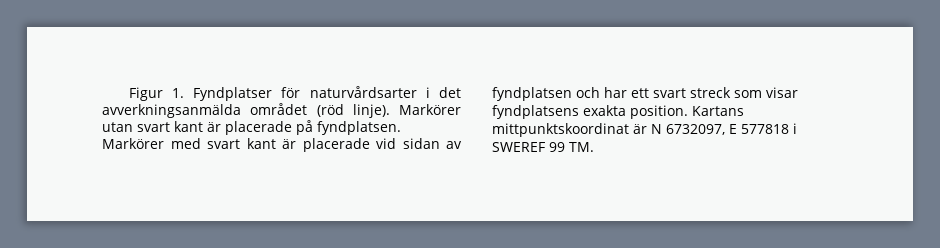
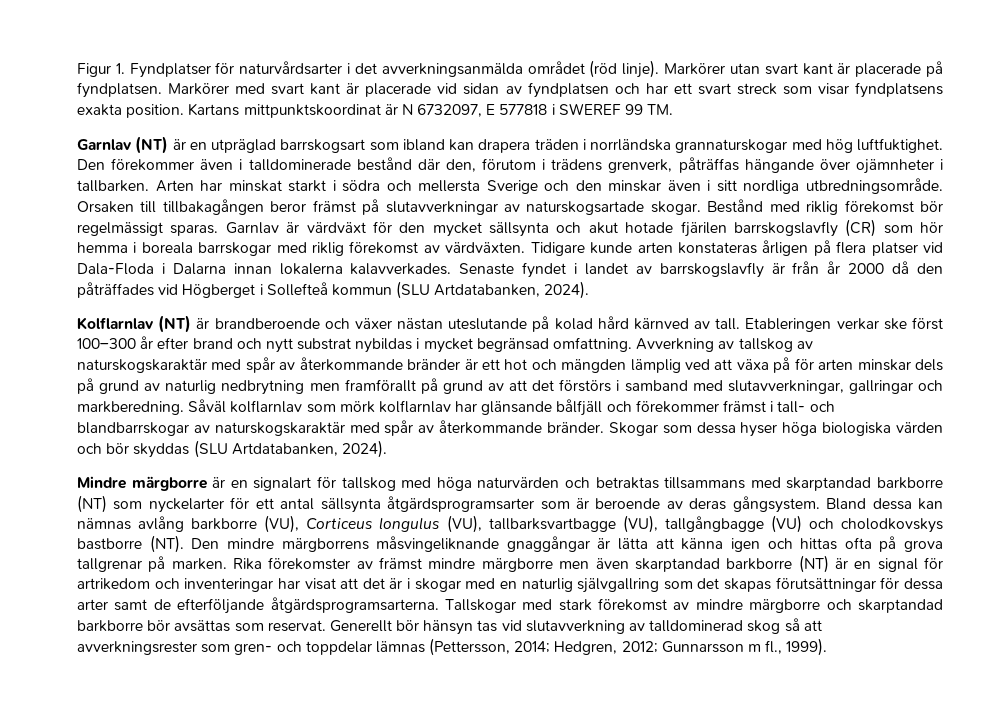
(594, 147) none -> [77,136,943,154] [77,157,943,174] [77,178,943,194] [77,199,944,215] [77,219,943,237] [77,240,943,256] [77,261,943,278] [77,281,590,299] [77,315,943,333] [77,336,813,353] [77,357,944,373] [77,378,943,395] [77,399,835,416] [77,420,944,437] [77,440,387,458] [77,476,944,491] [77,495,943,513] [77,515,944,533] [77,535,943,553] [77,555,944,573] [77,577,944,593] [77,597,943,614] [77,618,822,635] [77,638,828,656] // Garnlav (NT) är en utpräglad barrskogsart som ibland kan drapera träden i norrländska grannaturskogar med hög luftfuktighet. Den förekommer även i talldominerade bestånd där den, förutom i trädens grenverk, påträffas hängande över ojämnheter i tallbarken. Arten har minskat starkt i södra och mellersta Sverige och den minskar även i sitt nordliga utbredningsområde. Orsaken till tillbakagången beror främst på slutavverkningar av naturskogsartade skogar. Bestånd med riklig förekomst bör regelmässigt sparas. Garnlav är värdväxt för den mycket sällsynta och akut hotade fjärilen barrskogslavfly (CR) som hör hemma i boreala barrskogar med riklig förekomst av värdväxten. Tidigare kunde arten konstateras årligen på flera platser vid Dala-Floda i Dalarna innan lokalerna kalavverkades. Senaste fyndet i landet av barrskogslavfly är från år 2000 då den påträffades vid Högberget i Sollefteå kommun (SLU Artdatabanken, 2024). // Kolflarnlav (NT) är brandberoende och växer nästan uteslutande på kolad hård kärnved av tall. Etableringen verkar ske först 100–300 år efter brand och nytt substrat nybildas i mycket begränsad omfattning. Avverkning av tallskog av naturskogskaraktär med spår av återkommande bränder är ett hot och mängden lämplig ved att växa på för arten minskar dels på grund av naturlig nedbrytning men framförallt på grund av att det förstörs i samband med slutavverkningar, gallringar och markberedning. Såväl kolflarnlav som mörk kolflarnlav har glänsande bålfjäll och förekommer främst i tall- och blandbarrskogar av naturskogskaraktär med spår av återkommande bränder. Skogar som dessa hyser höga biologiska värden och bör skyddas (SLU Artdatabanken, 2024). // Mindre märgborre är en signalart för tallskog med höga naturvärden och betraktas tillsammans med skarptandad barkborre (NT) som nyckelarter för ett antal sällsynta åtgärdsprogramsarter som är beroende av deras gångsystem. Bland dessa kan nämnas avlång barkborre (VU), Corticeus longulus (VU), tallbarksvartbagge (VU), tallgångbagge (VU) och cholodkovskys bastborre (NT). Den mindre märgborrens måsvingeliknande gnaggångar är lätta att känna igen och hittas ofta på grova tallgrenar på marken. Rika förekomster av främst mindre märgborre men även skarptandad barkborre (NT) är en signal för artrikedom och inventeringar har visat att det är i skogar med en naturlig självgallring som det skapas förutsättningar för dessa arter samt de efterföljande åtgärdsprogramsarterna. Tallskogar med stark förekomst av mindre märgborre och skarptandad barkborre bör avsättas som reservat. Generellt bör hänsyn tas vid slutavverkning av talldominerad skog så att avverkningsrester som gren- och toppdelar lämnas (Pettersson, 2014; Hedgren, 2012; Gunnarsson m fl., 1999).

